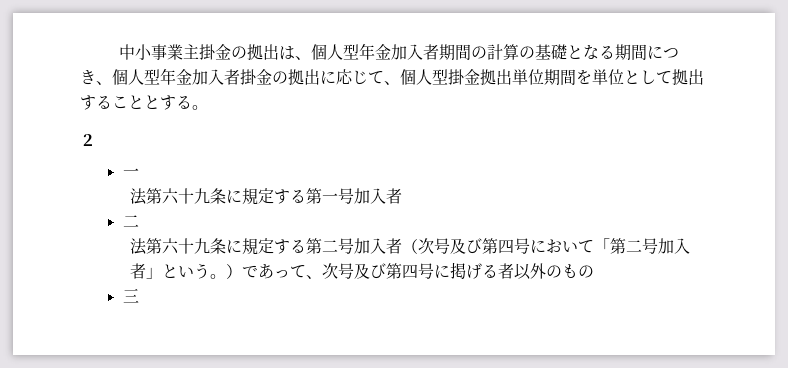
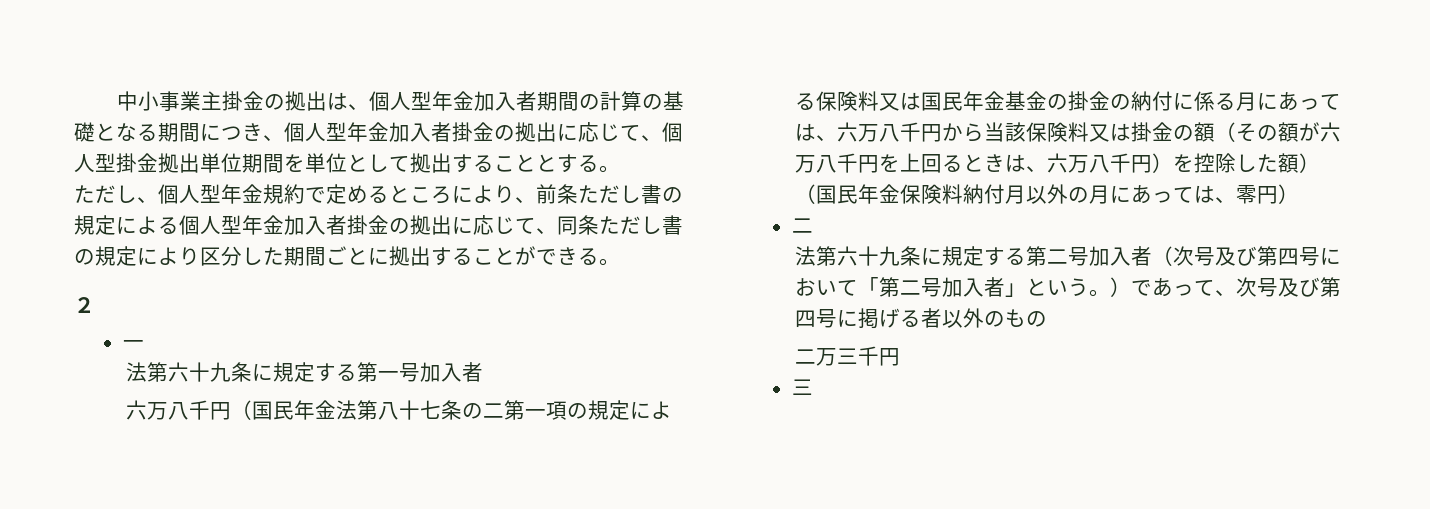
(208, 107) none -> [74,184,683,204] [74,215,683,235] [74,246,620,266] // ただし、個人型年金規約で定めるところにより、前条ただし書の規定による個人型年金加入者掛金の拠出に応じて、同条ただし書の規定により区分した期間ごとに拠出することができる。
(403, 196) none -> [126,400,673,420] [795,91,1342,111] [795,122,1342,142] [795,153,1321,173] [795,184,1300,204] // 六万八千円（国民年金法第八十七条の二第一項の規定による保険料又は国民年金基金の掛金の納付に係る月にあっては、六万八千円から当該保険料又は掛金の額（その額が六万八千円を上回るときは、六万八千円）を控除した額）（国民年金保険料納付月以外の月にあっては、零円）
(595, 271) none -> [795,346,901,366] // 二万三千円

